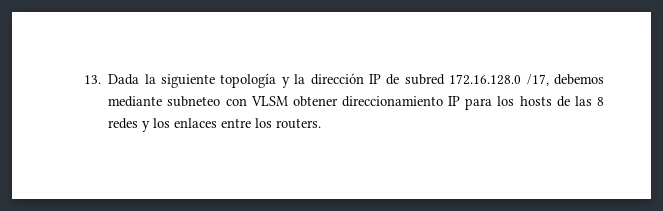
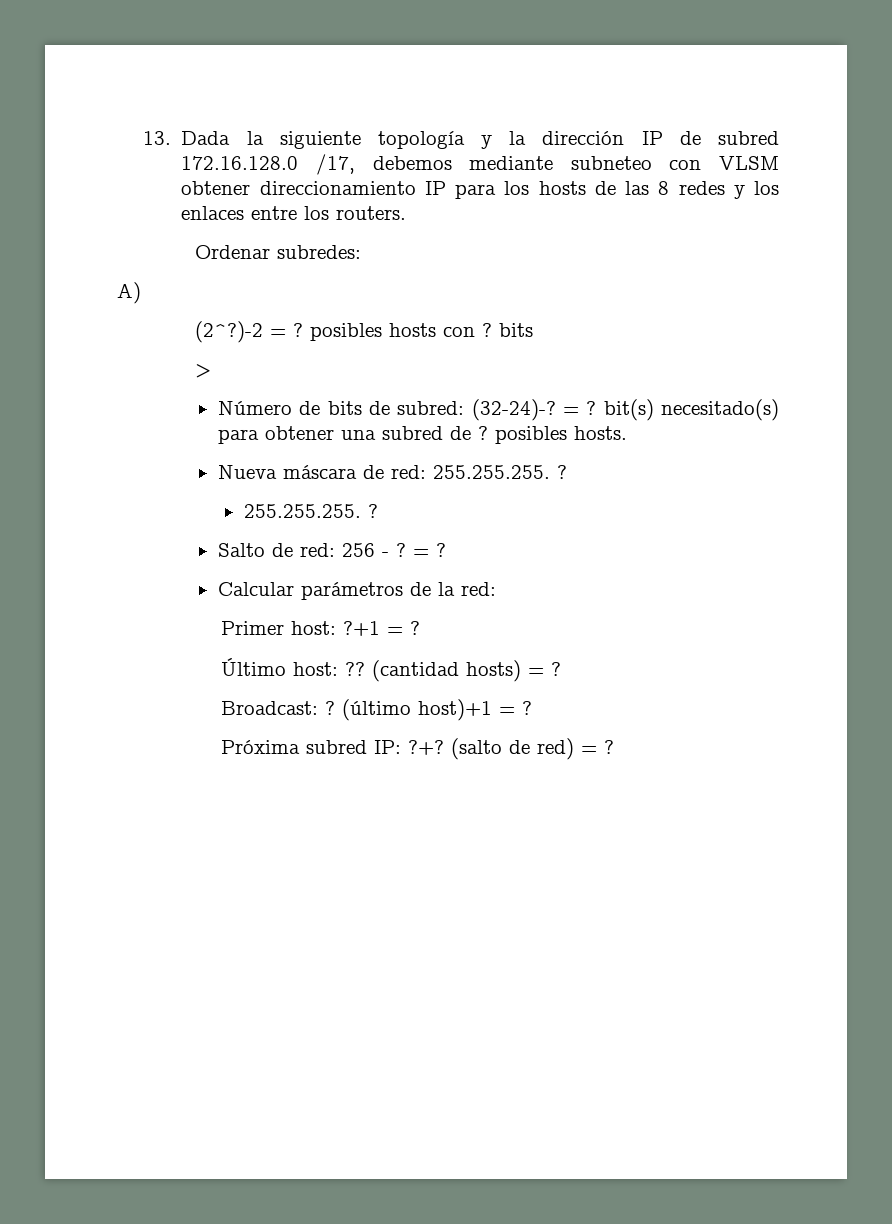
(322, 123) none -> [195,245,362,259] [117,282,141,304] [195,321,534,343] [195,364,212,378] [217,399,779,421] [217,426,627,444] [217,465,567,479] [243,504,378,518] [217,543,446,557] [217,582,496,600] [221,621,421,636] [221,657,562,682] [221,699,533,721] [221,738,615,760] // Ordenar subredes: // A) // (2^?)-2 = ? posibles hosts con ? bits // > // Número de bits de subred: (32-24)-? = ? bit(s) necesitado(s) para obtener una subred de ? posibles hosts. // Nueva máscara de red: 255.255.255. ? // 255.255.255. ? // Salto de red: 256 - ? = ? // Calcular parámetros de la red: // Primer host: ?+1 = ? // Último host: ?? (cantidad hosts) = ? // Broadcast: ? (último host)+1 = ? // Próxima subred IP: ?+? (salto de red) = ?

